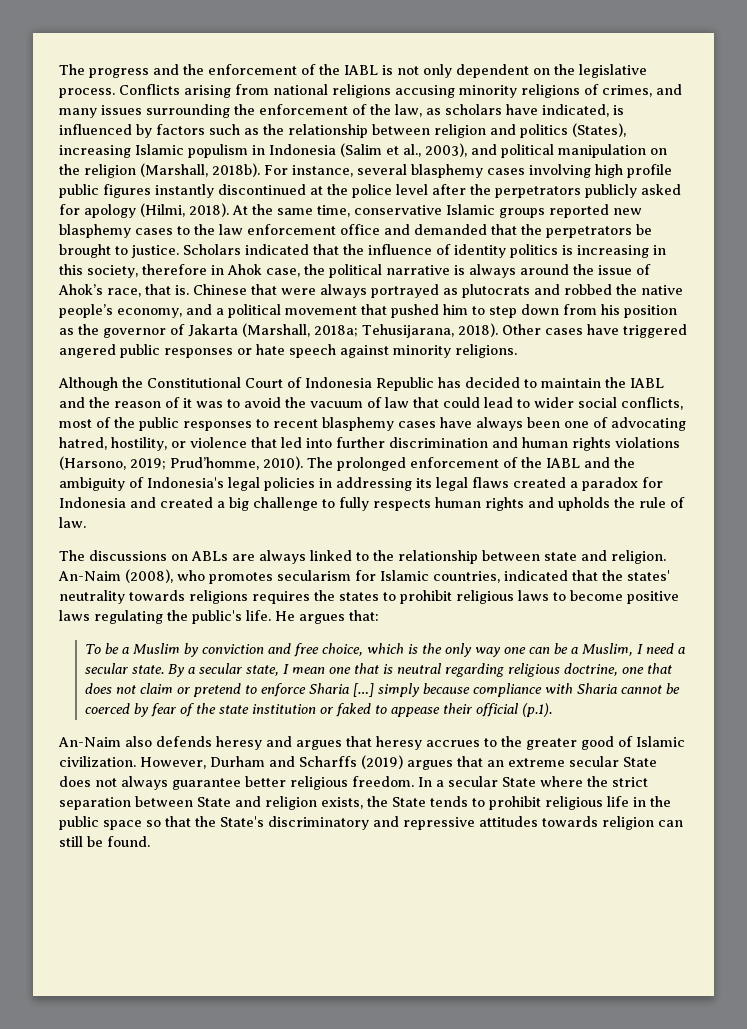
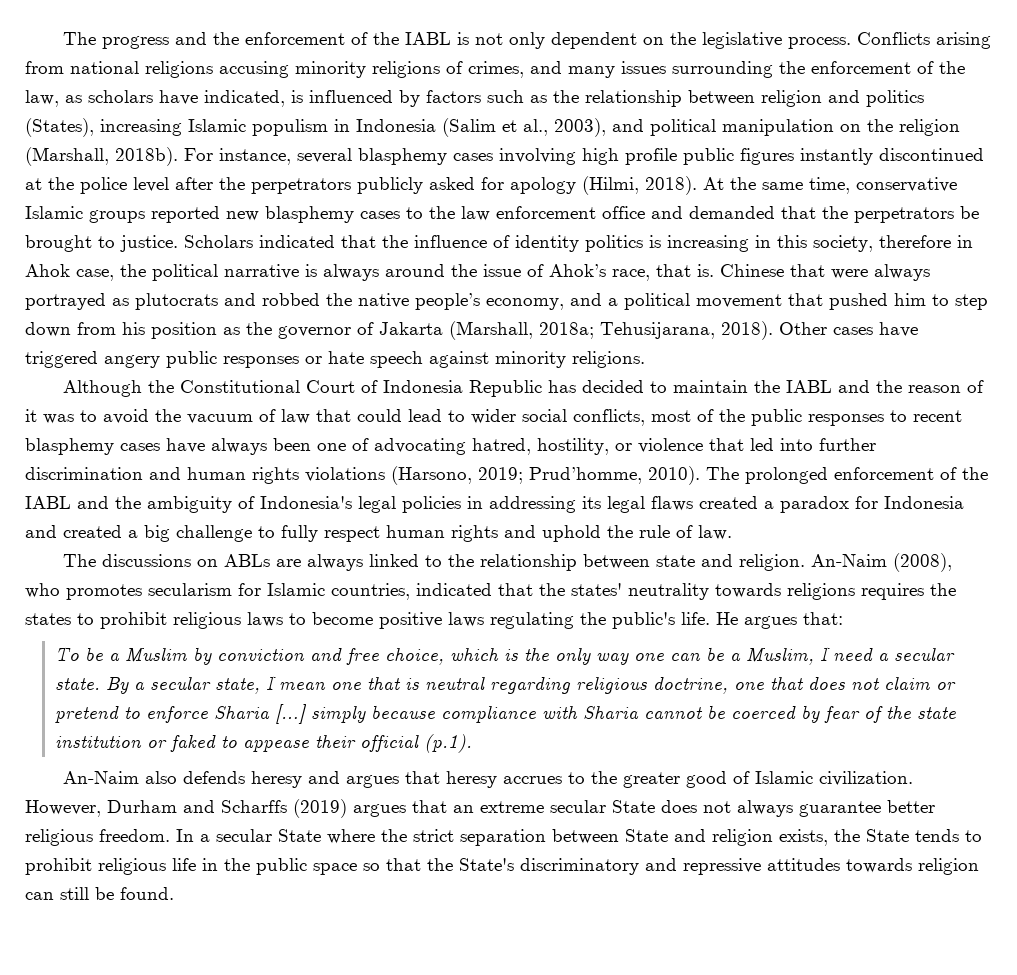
[59,344,116,358] angered -> [104,355,160,368] angery
[373,499,431,511] respects -> [324,526,380,542] respect
[558,497,610,511] upholds -> [542,525,601,542] uphold

